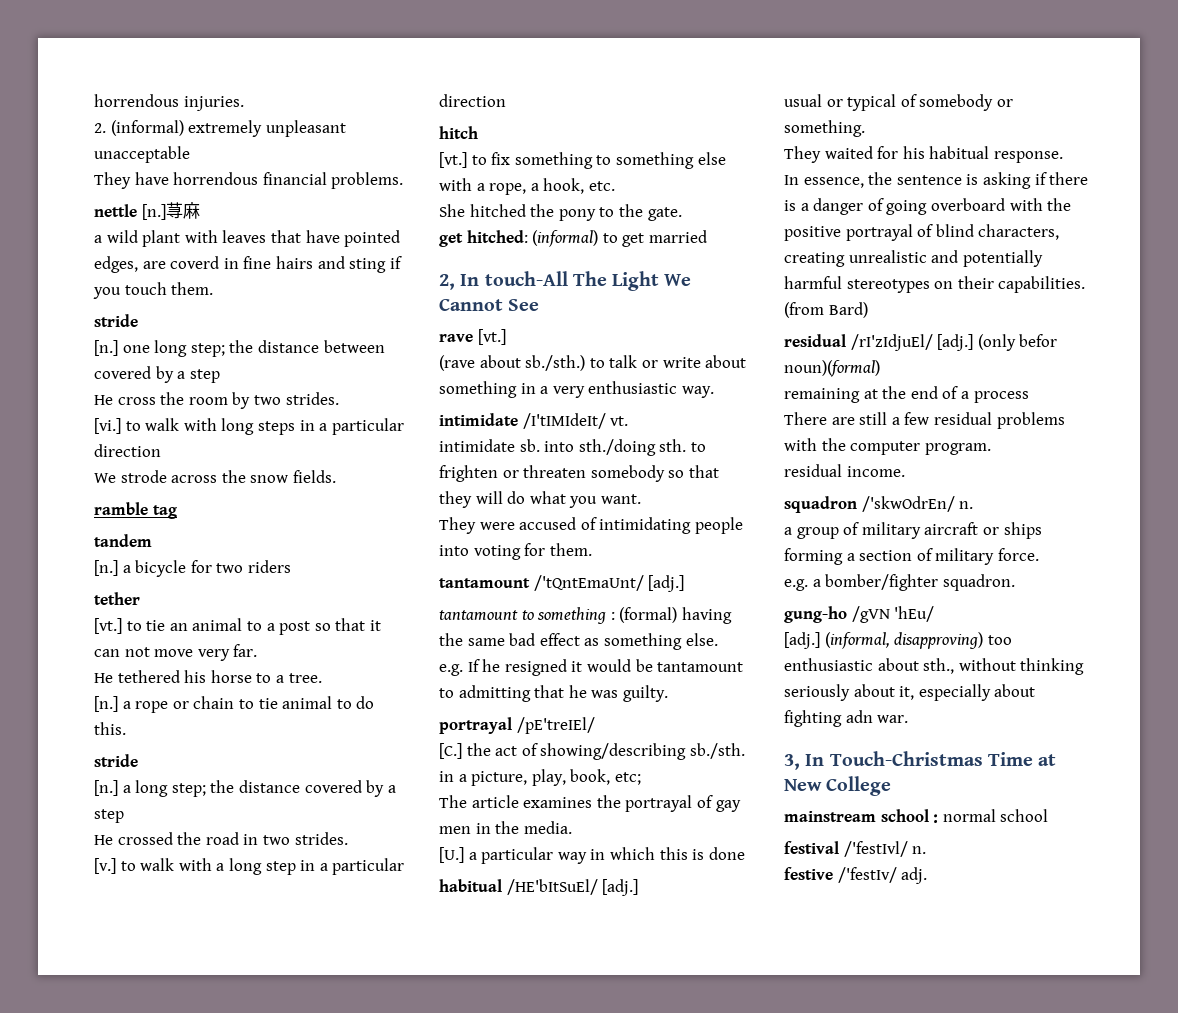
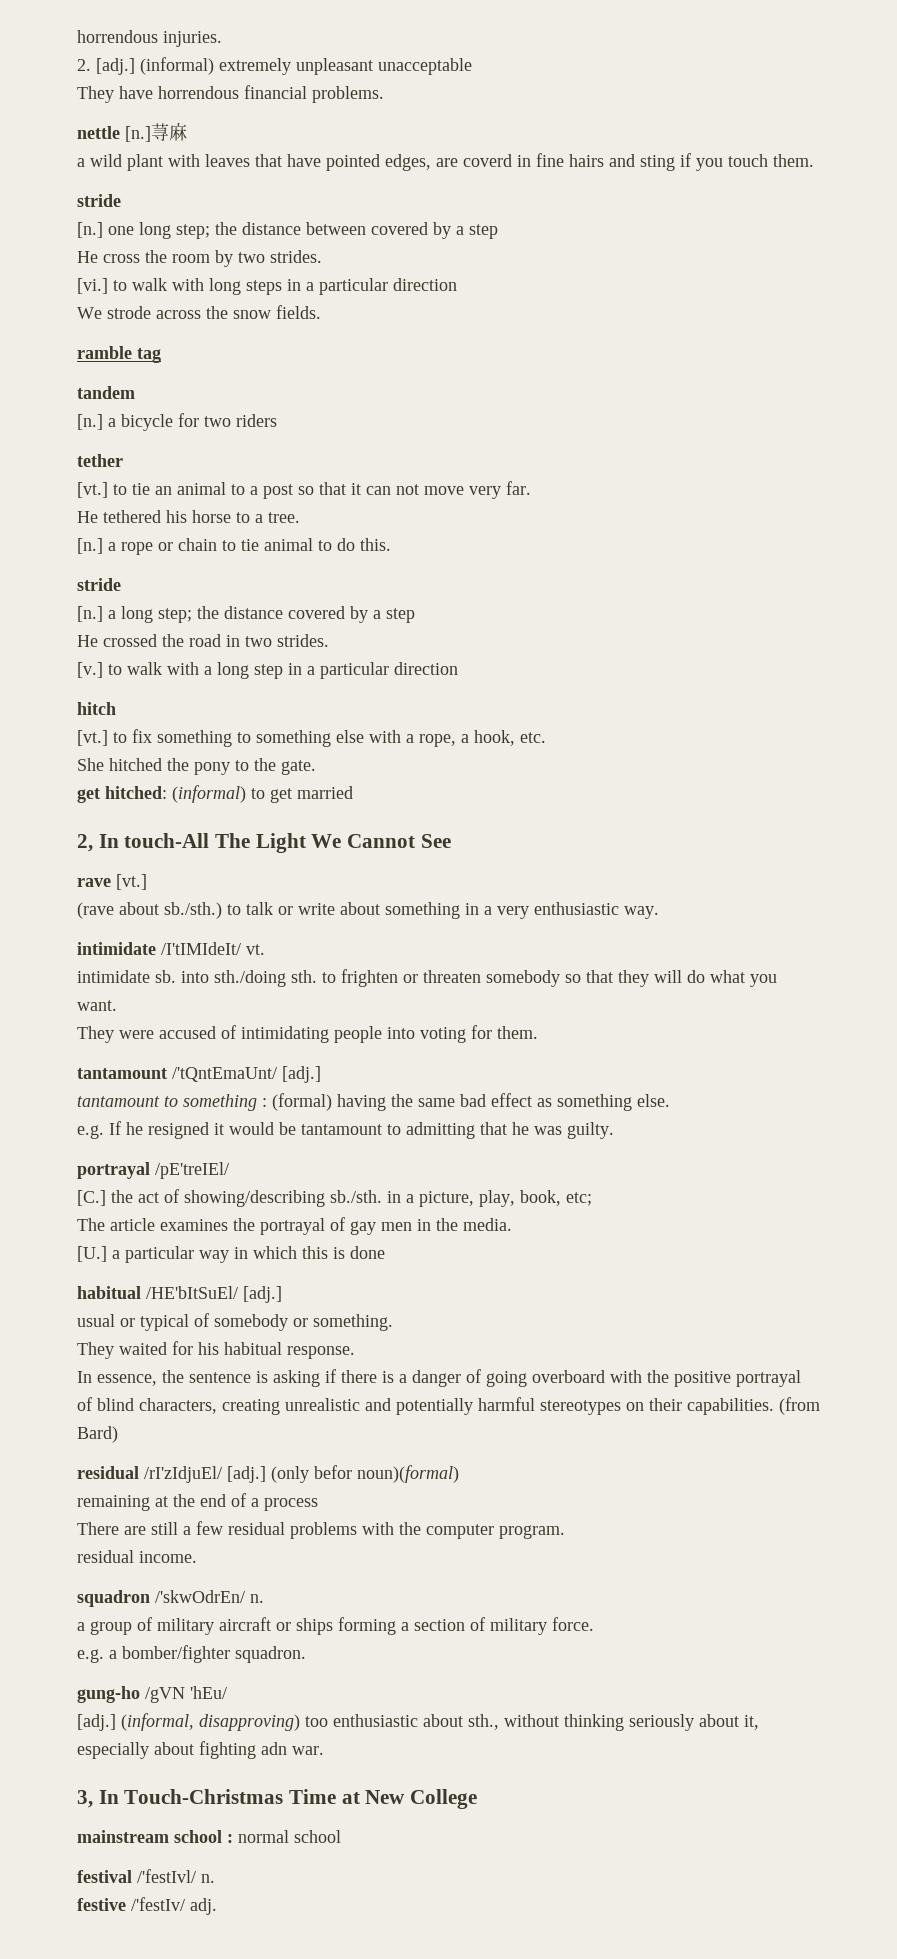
(106, 128) none -> [96,58,135,75] [adj.]

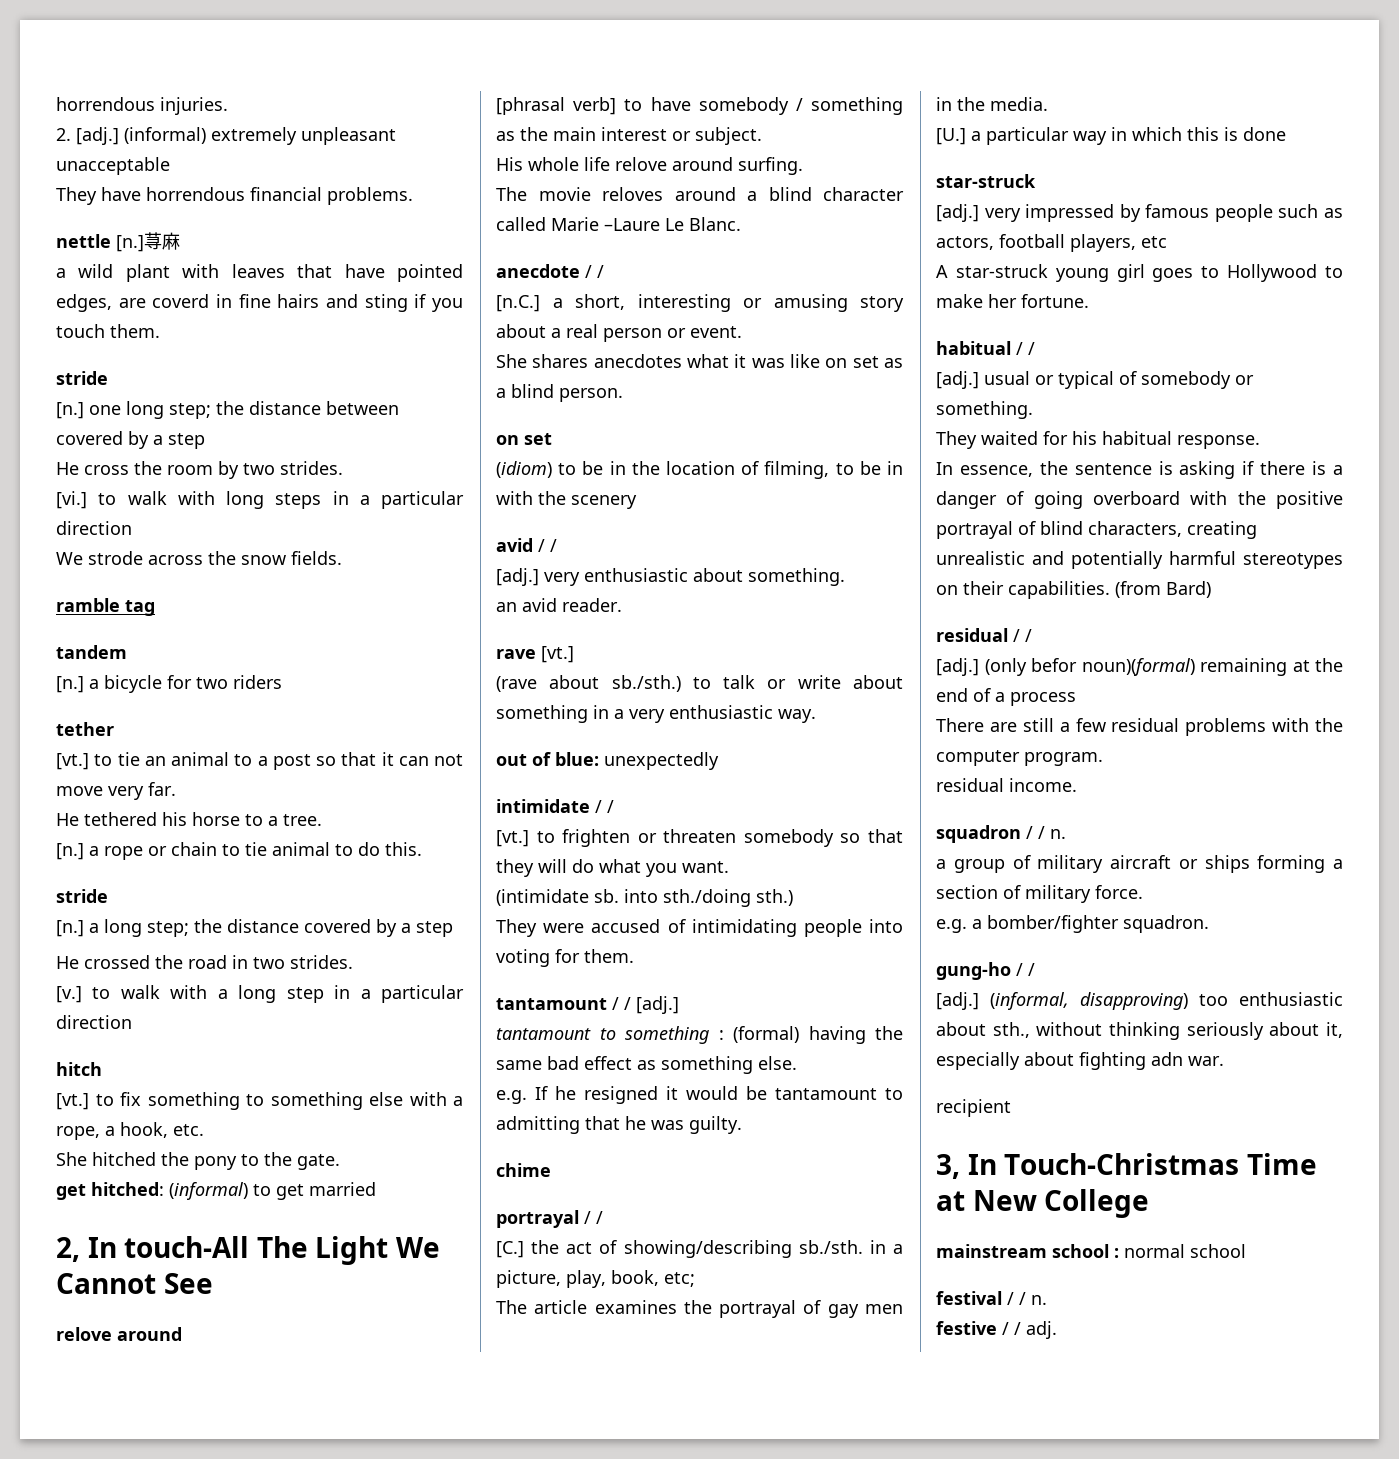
(451, 841) none -> [56,1327,182,1341] [496,97,903,115] [496,127,762,145] [496,157,803,175] [496,187,904,201] [496,217,741,231] [496,264,604,278] [496,294,904,312] [496,324,742,342] [496,354,903,368] [496,384,623,402] [496,433,552,445] [496,461,903,479] [496,491,637,509] [496,538,557,552] [496,568,845,586] [496,598,622,612] // relove around // [phrasal verb] to have somebody / something as the main interest or subject. // His whole life relove around surfing. // The movie reloves around a blind character called Marie –Laure Le Blanc. // anecdote / / // [n.C.] a short, interesting or amusing story about a real person or event. // She shares anecdotes what it was like on set as a blind person. // on set // (idiom) to be in the location of filming, to be in with the scenery // avid / / // [adj.] very enthusiastic about something. // an avid reader.
[77,942,265,955] [77,970,317,987] intimidate /I'tIMIdeIt/ vt. // intimidate sb. into sth./doing sth. -> [496,752,719,770] [496,799,614,813] [496,830,529,847] out of blue: unexpectedly // intimidate / / // [vt.]
(117, 1005) none -> [496,889,793,907] // (intimidate sb. into sth./doing sth.)
[172,1067,277,1082] /'tQntEmaUnt/ -> [612,997,631,1010] / /
[77,1162,229,1179] // portrayal /pE'treIEl/ -> [496,1163,551,1177] [496,1210,603,1228] // chime // portrayal / /
[77,1286,282,1303] // habitual /HE'bItSuEl/ [adj.] // -> [936,174,1036,188] [936,204,1343,222] [936,234,1167,252] [936,264,1343,282] [936,294,1089,308] [936,341,1035,355] [936,371,979,389] // star-struck // [adj.] very impressed by famous people such as actors, football players, etc // A star-struck young girl goes to Hollywood to make her fortune. // habitual / / // [adj.]
[144,1466,222,1483] /rI'zIdjuEl/ -> [1013,629,1032,642] / / //
(459, 1474) // -> (1195, 667) none
[155,1590,245,1603] /'skwOdrEn/ -> [1026,826,1045,839] / /
[145,1686,227,1703] /gVN 'hEu/ -> [1016,963,1035,976] / /
(324, 1750) none -> [936,1099,1011,1117] // recipient
[137,1869,196,1883] /'festIvl/ -> [1007,1292,1026,1305] / /
[131,1897,185,1911] /'festIv/ -> [1002,1322,1021,1335] / /

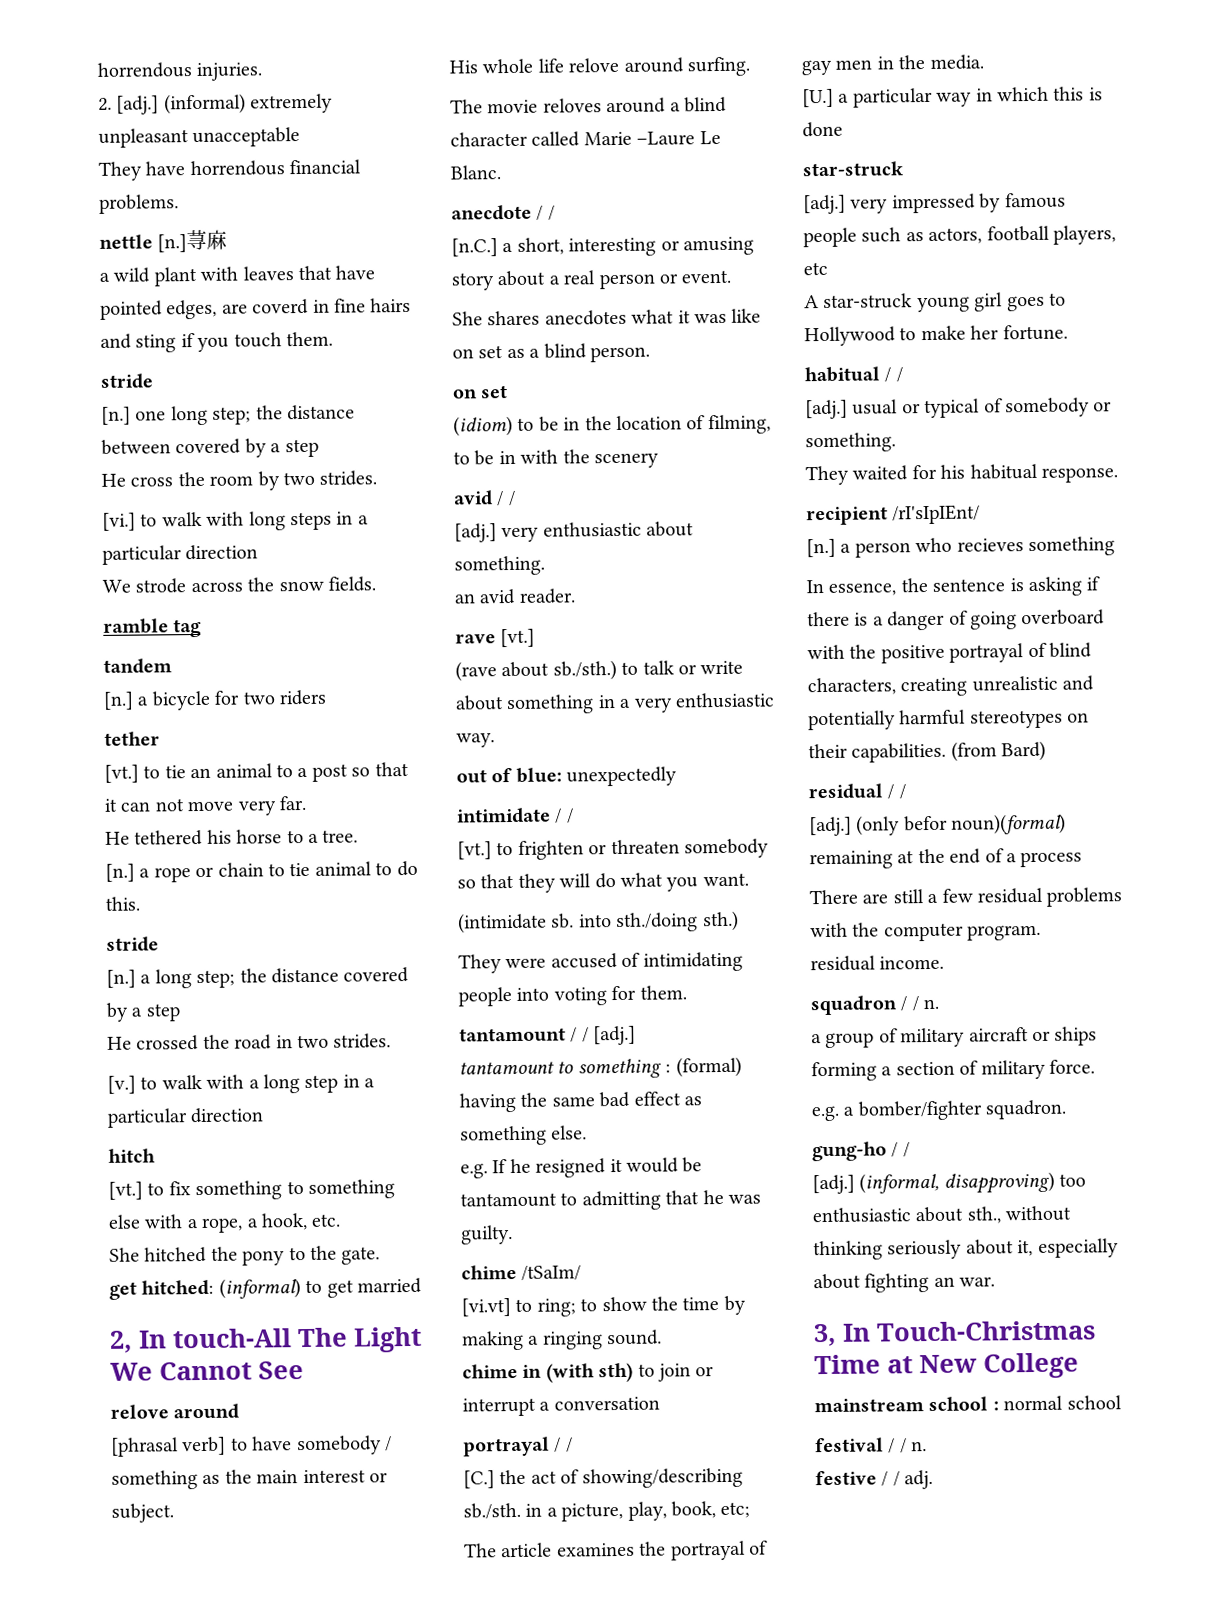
(551, 1170) none -> [521,1265,582,1281] [461,1295,746,1317] [462,1329,663,1351] [462,1362,715,1383] [462,1396,660,1417] /tSaIm/ // [vi.vt] to ring; to show the time by making a ringing sound. // chime in (with sth) to join or interrupt a conversation
(1260, 442) none -> [806,504,981,526] [806,536,1115,558] // recipient /rI'sIpIEnt/ // [n.] a person who recieves something
[1151,1052,1183,1066] adn -> [933,1276,955,1287] an
[936,1099,1011,1117] // recipient -> (996, 1281) none

